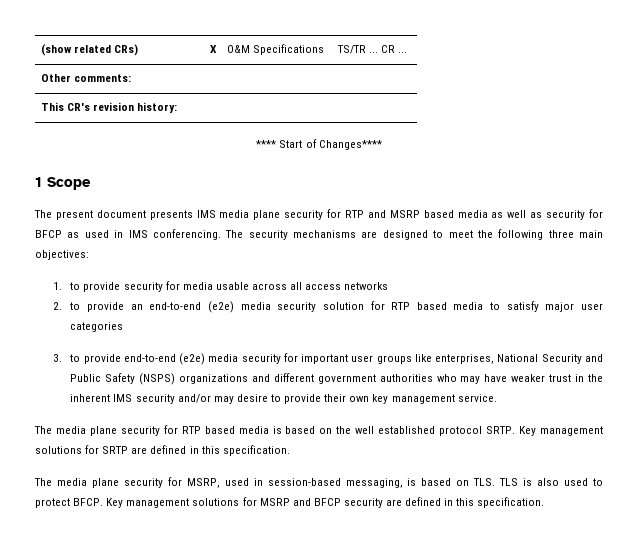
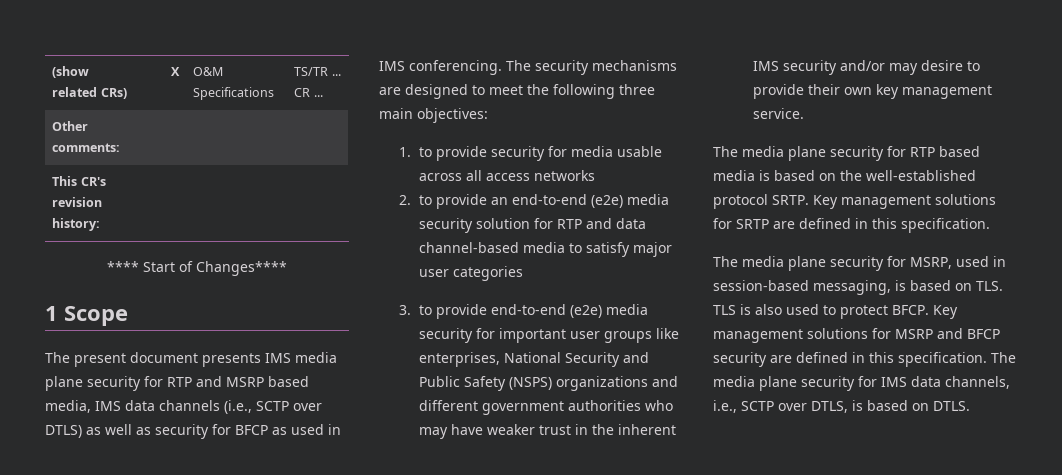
[457,210,488,218] media -> [45,400,322,414] [45,425,82,438] media, IMS data channels (i.e., SCTP over DTLS)
[416,302,447,310] based -> [586,218,647,229] [419,242,520,253] and data channel-based
[355,426,436,434] well established -> [866,170,976,181] well-established
(545, 502) none -> [991,352,1016,363] [713,376,1010,391] [713,400,970,413] The media plane security for IMS data channels, i.e., SCTP over DTLS, is based on DTLS.

